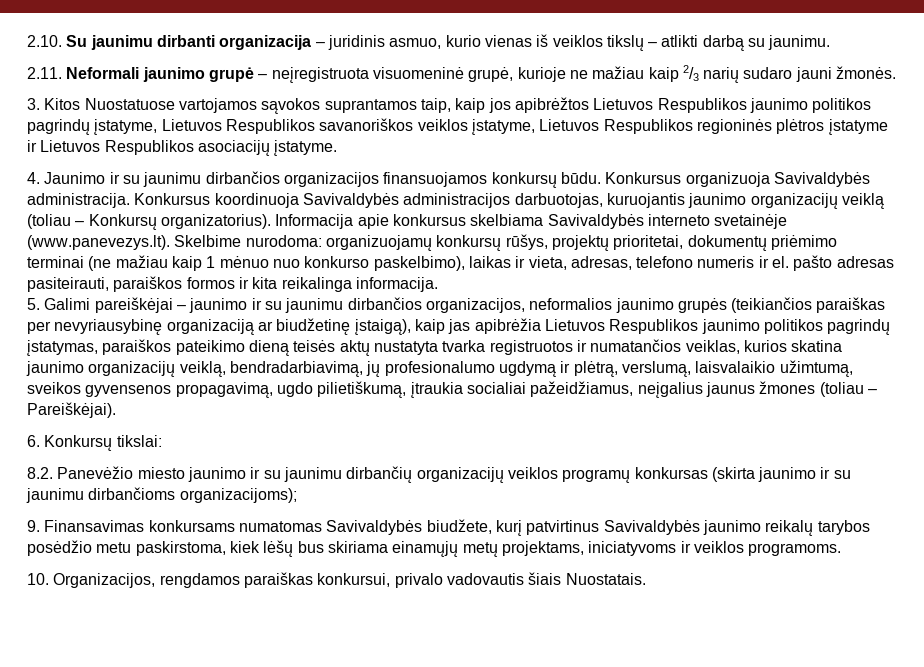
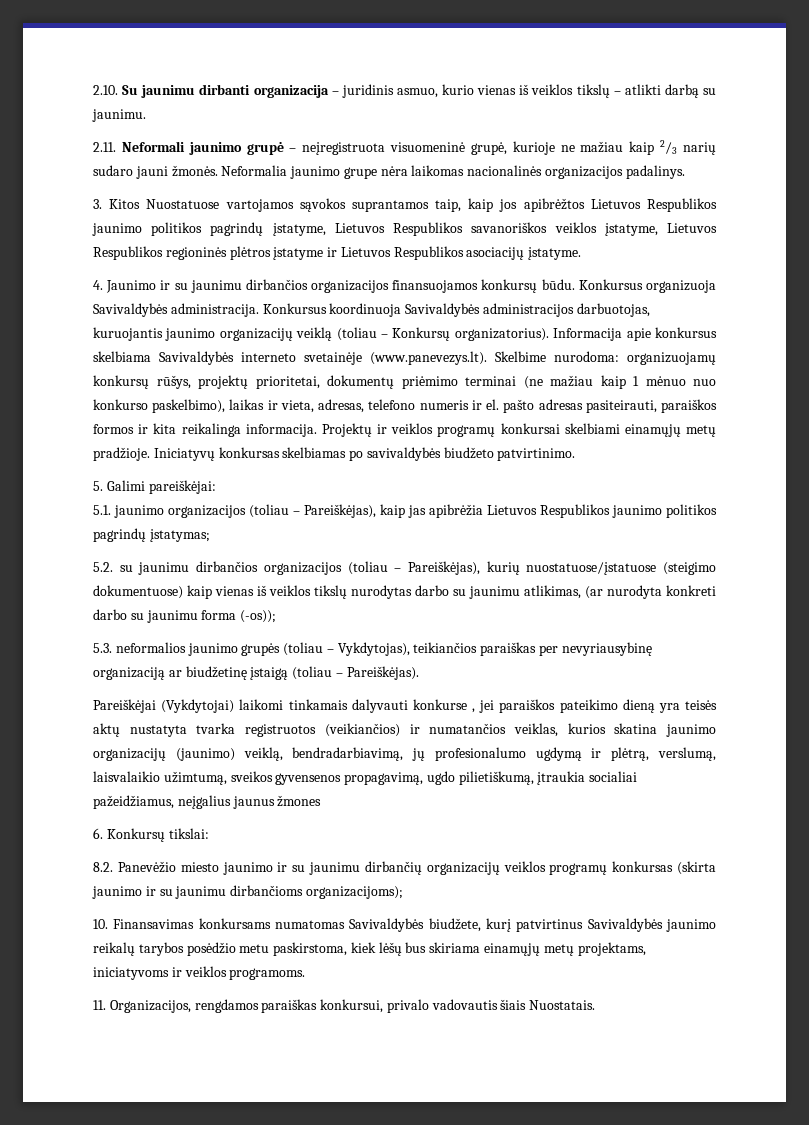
(897, 72) none -> [221,165,685,179] Neformalia jaunimo grupe nėra laikomas nacionalinės organizacijos padalinys.
[27,297,886,313] [27,318,411,335] // 5. Galimi pareiškėjai – jaunimo ir su jaunimu dirbančios organizacijos, neformalios jaunimo grupės (teikiančios paraiškas per nevyriausybinę organizaciją ar biudžetinę įstaigą), -> [321,423,716,437] [93,447,576,461] [93,480,216,494] [93,504,376,518] Projektų ir veiklos programų konkursai skelbiami einamųjų metų pradžioje. Iniciatyvų konkursas skelbiamas po savivaldybės biudžeto patvirtinimo. // 5. Galimi pareiškėjai: // 5.1. jaunimo organizacijos (toliau – Pareiškėjas),
[27,340,98,356] įstatymas, -> [149,529,210,542] [93,561,716,575] [93,585,716,599] [93,609,277,623] [93,642,652,656] [93,666,419,680] [93,699,495,713] įstatymas; // 5.2. su jaunimu dirbančios organizacijos (toliau – Pareiškėjas), kurių nuostatuose/įstatuose (steigimo dokumentuose) kaip vienas iš veiklos tikslų nurodytas darbo su jaunimu atlikimas, (ar nurodyta konkreti darbo su jaunimu forma (-os)); // 5.3. neformalios jaunimo grupės (toliau – Vykdytojas), teikiančios paraiškas per nevyriausybinę organizaciją ar biudžetinę įstaigą (toliau – Pareiškėjas). // Pareiškėjai (Vykdytojai) laikomi tinkamais dalyvauti konkurse , jei
(289, 348) none -> [658,703,680,713] yra
(573, 347) none -> [324,723,400,737] (veikiančios)
(176, 369) none -> [175,748,235,761] (jaunimo)
[819,382,877,397] [27,402,116,418] (toliau – Pareiškėjai). -> (322, 801) none
[27,520,40,532] 9. -> [93,919,108,929] 10.
[27,573,49,585] 10. -> [93,1000,106,1010] 11.

